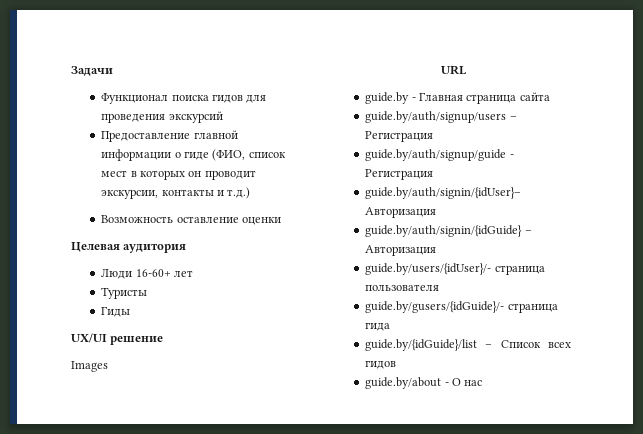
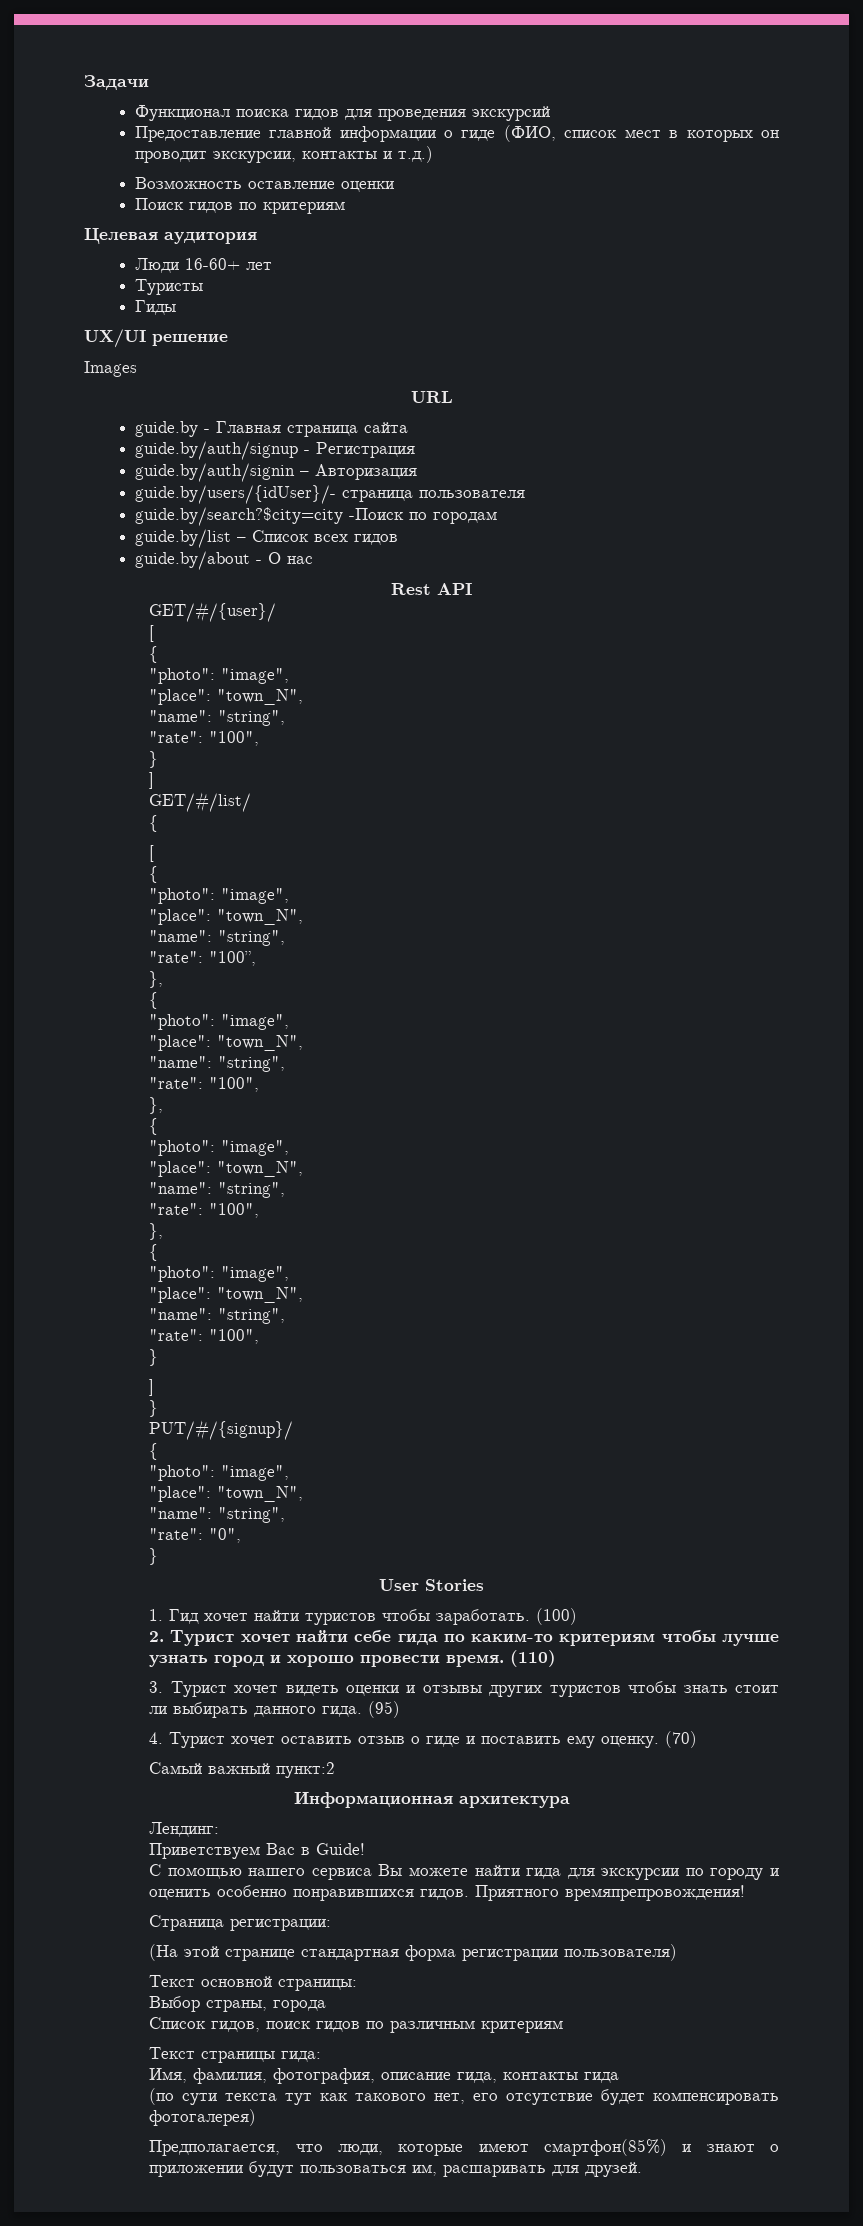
(281, 221) none -> [134,198,345,214] // Поиск гидов по критериям
[365,111,517,123] [365,131,434,142] [365,149,514,161] [365,169,434,180] [365,187,522,199] [365,207,437,218] [365,225,523,237] guide.by/auth/signup/users – Регистрация // guide.by/auth/signup/guide - Регистрация // guide.by/auth/signin/{idUser}– Авторизация // guide.by/auth/signin/{idGuide} -> [134,441,415,460] [134,463,295,482] guide.by/auth/signup - Регистрация // guide.by/auth/signin
[365,301,558,313] [365,322,391,331] [365,339,478,351] guide.by/gusers/{idGuide}/- страница гида // guide.by/{idGuide}/list -> [134,507,497,526] [134,529,231,548] guide.by/search?$city=city -Поиск по городам // guide.by/list
(483, 383) none -> [391,583,472,595] [149,602,277,622] [149,625,155,642] [149,646,159,663] [149,668,290,684] [149,689,304,705] [149,710,286,726] [149,731,260,746] [149,751,159,768] [149,772,155,789] [149,792,252,812] [149,815,159,832] [149,845,155,862] [149,866,159,883] [149,888,290,904] [149,909,304,925] [149,930,286,946] [149,951,257,966] [149,971,164,988] [149,992,159,1009] [149,1014,290,1030] [149,1035,304,1051] [149,1056,286,1072] [149,1077,260,1092] [149,1097,164,1114] [149,1118,159,1135] [149,1140,290,1156] [149,1161,304,1177] [149,1182,286,1198] [149,1203,260,1218] [149,1223,164,1240] [149,1244,159,1261] [149,1266,290,1282] [149,1287,304,1303] [149,1308,286,1324] [149,1329,260,1344] [149,1349,159,1366] [149,1379,155,1396] [149,1400,159,1417] [149,1420,294,1440] [149,1443,159,1460] [149,1465,290,1481] [149,1486,304,1502] [149,1507,286,1523] [149,1528,242,1543] [149,1548,159,1565] [379,1579,484,1591] [149,1608,578,1625] [149,1630,779,1646] [149,1650,557,1667] [149,1681,780,1697] [149,1701,401,1718] [149,1731,698,1748] [149,1762,336,1778] [293,1791,570,1808] [149,1822,220,1837] [149,1843,366,1859] [149,1864,779,1880] [149,1885,746,1901] [149,1915,332,1931] [149,1944,678,1961] [149,1975,358,1991] [149,1996,327,2012] [149,2017,564,2033] [149,2047,322,2063] [149,2068,620,2084] [149,2088,779,2105] [149,2109,257,2126] [149,2139,780,2156] [149,2161,643,2177] // Rest API // GET/#/{user}/ // [ // { // "photo": "image", // "place": "town_N", // "name": "string", // "rate": "100", // } // ] // GET/#/list/ // { // [ // { // "photo": "image", // "place": "town_N", // "name": "string", // "rate": "100”, // }, // { // "photo": "image", // "place": "town_N", // "name": "string", // "rate": "100", // }, // { // "photo": "image", // "place": "town_N", // "name": "string", // "rate": "100", // }, // { // "photo": "image", // "place": "town_N", // "name": "string", // "rate": "100", // } // ] // } // PUT/#/{signup}/ // { // "photo": "image", // "place": "town_N", // "name": "string", // "rate": "0", // } // User Stories // 1. Гид хочет найти туристов чтобы заработать. (100) // 2. Турист хочет найти себе гида по каким-то критериям чтобы лучше узнать город и хорошо провести время. (110) // 3. Турист хочет видеть оценки и отзывы других туристов чтобы знать стоит ли выбирать данного гида. (95) // 4. Турист хочет оставить отзыв о гиде и поставить ему оценку. (70) // Самый важный пункт:2 // Информационная архитектура // Лендинг: // Приветствуем Вас в Guide! // С помощью нашего сервиса Вы можете найти гида для экскурсии по городу и оценить особенно понравившихся гидов. Приятного времяпрепровождения! // Страница регистрации: // (На этой странице стандартная форма регистрации пользователя) // Текст основной страницы: // Выбор страны, города // Список гидов, поиск гидов по различным критериям // Текст страницы гида: // Имя, фамилия, фотография, описание гида, контакты гида // (по сути текста тут как такового нет, его отсутствие будет компенсировать фотогалерея) // Предполагается, что люди, которые имеют смартфон(85%) и знают о приложении будут пользоваться им, расшаривать для друзей.

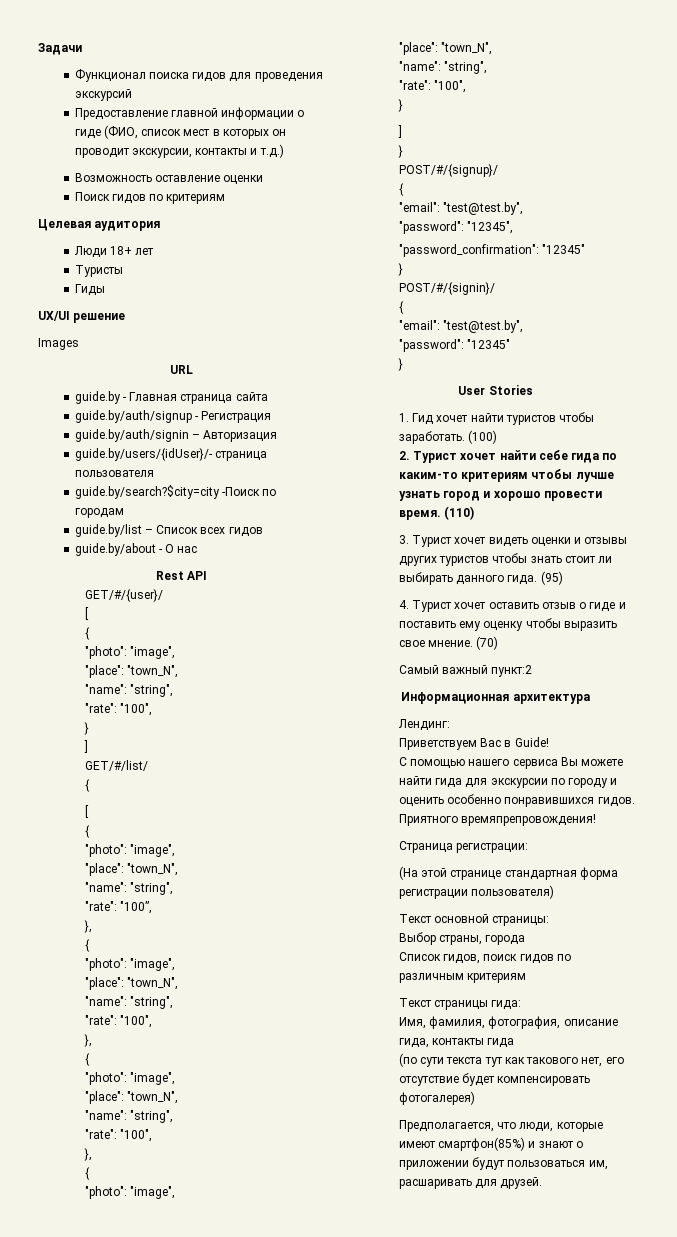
[184,258,240,270] 16-60+ -> [109,246,132,255] 18+
[149,1420,294,1440] [149,1443,159,1460] [149,1465,290,1481] [149,1486,304,1502] [149,1507,286,1523] [149,1528,242,1543] PUT/#/{signup}/ // { // "photo": "image", // "place": "town_N", // "name": "string", // "rate": "0", -> [398,164,498,177] [398,183,404,196] [398,202,524,215] [398,221,514,234] [398,244,586,257] [397,263,403,276] [398,282,495,295] [398,301,404,314] [398,320,524,333] [398,339,511,352] POST/#/{signup}/ // { // "email": "test@test.by", // "password": "12345", // "password_confirmation": "12345" // } // POST/#/{signin}/ // { // "email": "test@test.by", // "password": "12345"
[601,1736,660,1748] оценку. -> [483,618,617,631] [398,640,474,647] оценку чтобы выразить свое мнение.

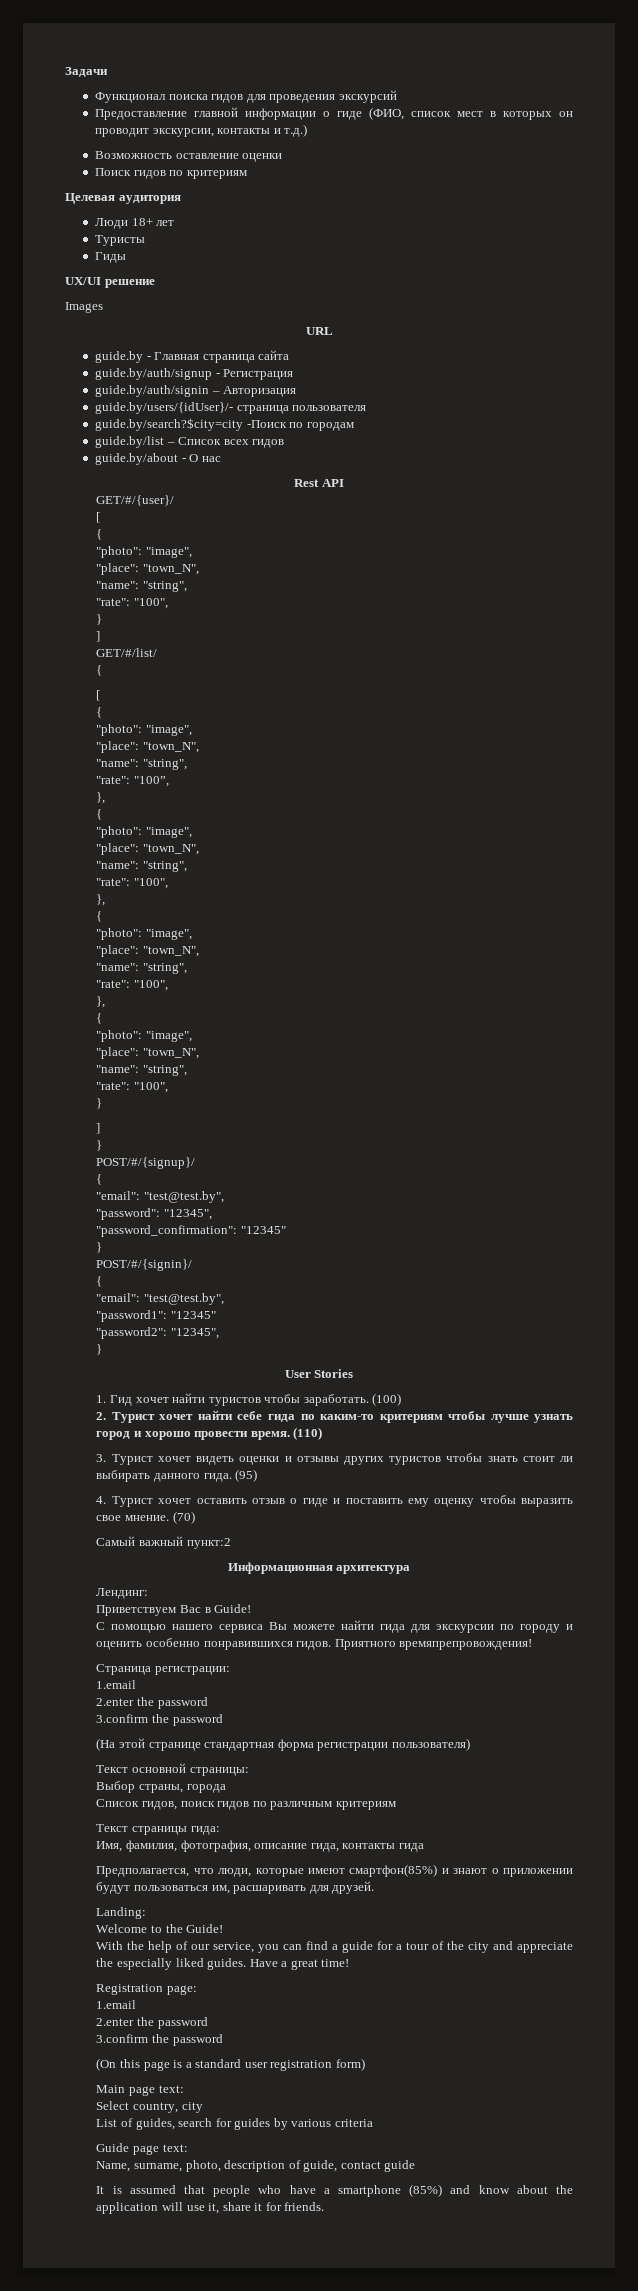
[398,339,511,352] "password": "12345" -> [96,1310,216,1322] [96,1327,219,1339] "password1": "12345" // "password2": "12345",
(529, 848) none -> [96,1680,137,1689] [96,1697,208,1709] [96,1714,223,1726] // 1.email // 2.enter the password // 3.confirm the password
[398,1053,624,1067] [398,1073,591,1086] [398,1091,475,1105] // (по сути текста тут как такового нет, его отсутствие будет компенсировать фотогалерея) -> (424, 1847) none
(543, 1183) none -> [96,1907,147,1919] [96,1924,224,1933] [96,1941,574,1953] [96,1958,350,1970] [96,1984,197,1995] [96,2000,137,2009] [96,2017,208,2029] [96,2034,223,2046] [96,2058,365,2071] [96,2085,184,2096] [96,2101,203,2113] [96,2118,373,2130] [96,2143,188,2155] [96,2160,416,2172] [96,2184,574,2197] [96,2202,325,2214] // Landing: // Welcome to the Guide! // With the help of our service, you can find a guide for a tour of the city and appreciate the especially liked guides. Have a great time! // Registration page: // 1.email // 2.enter the password // 3.confirm the password // (On this page is a standard user registration form) // Main page text: // Select country, city // List of guides, search for guides by various criteria // Guide page text: // Name, surname, photo, description of guide, contact guide // It is assumed that people who have a smartphone (85%) and know about the application will use it, share it for friends.

